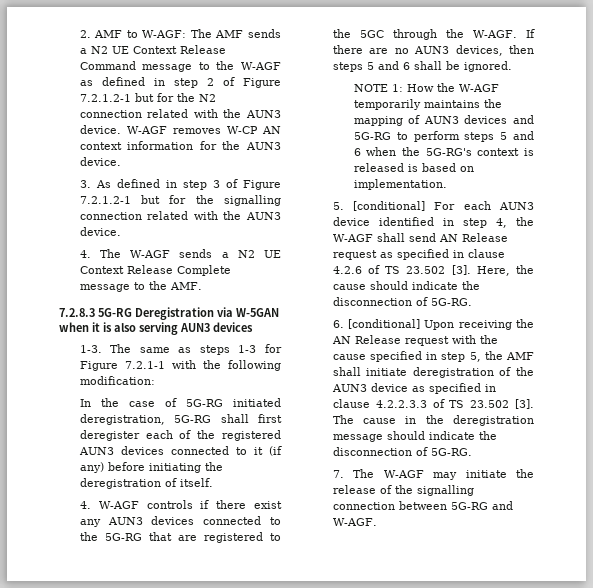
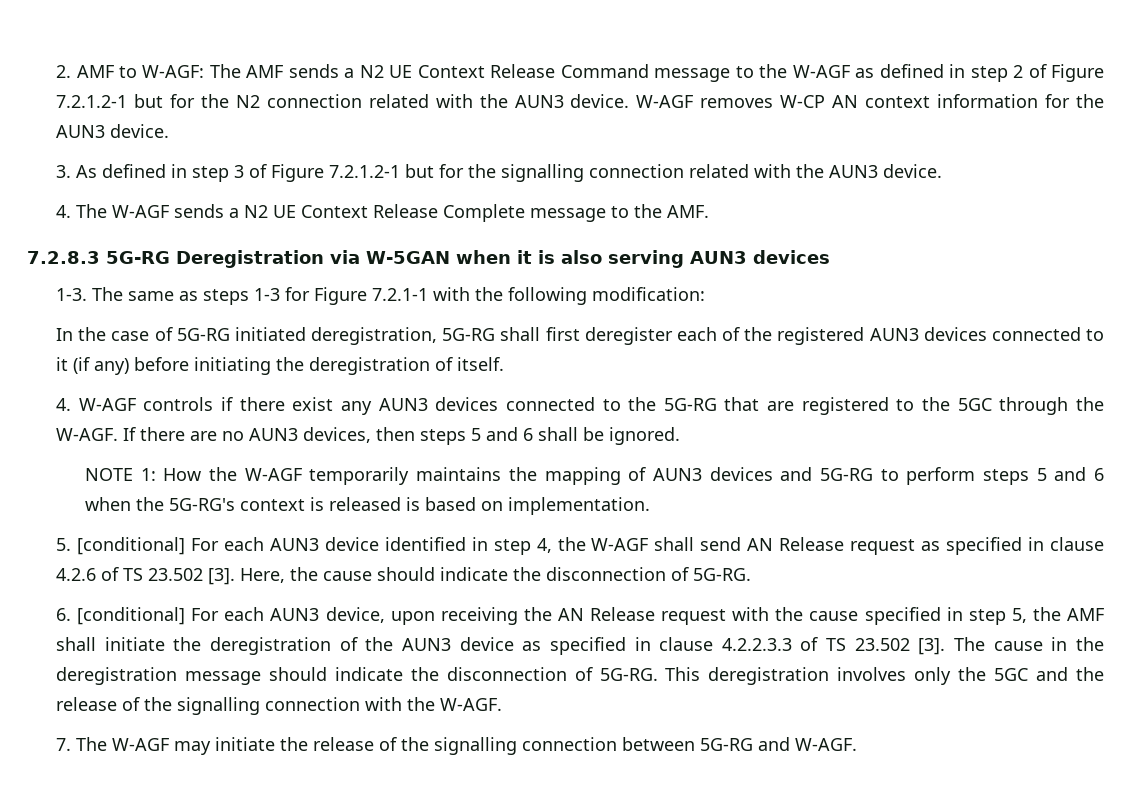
[424,320,455,330] Upon -> [191,607,435,625] For each AUN3 device, upon
(408, 372) none -> [173,637,202,651] the
(472, 452) none -> [665,667,1105,685] [56,697,503,715] This deregistration involves only the 5GC and the release of the signalling connection with the W-AGF.

